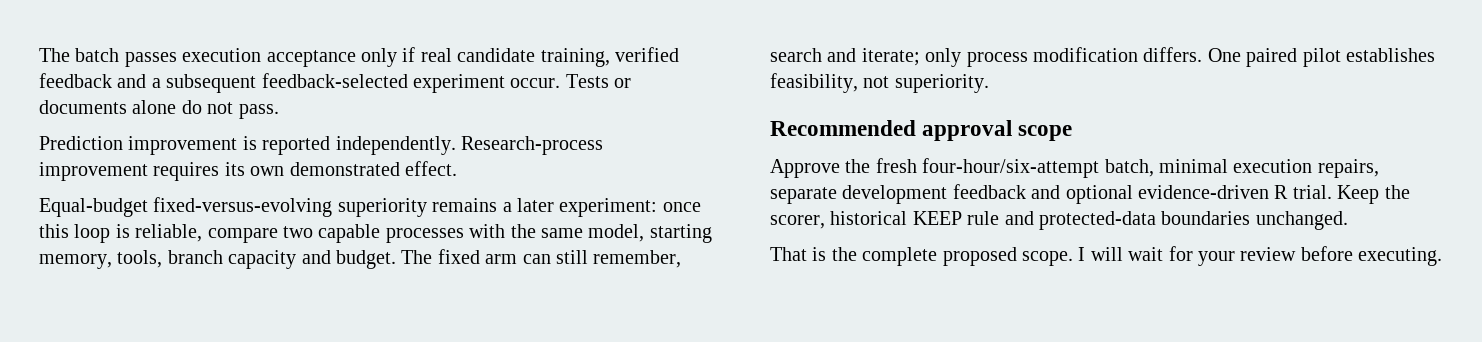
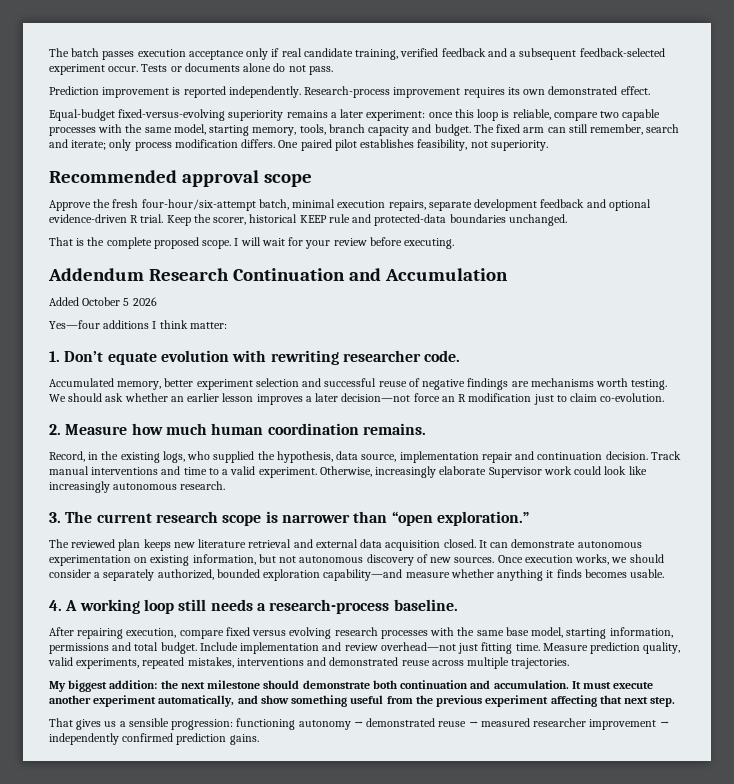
(1443, 256) none -> [48,268,508,281] [49,297,157,306] [49,320,227,329] [49,350,461,365] [49,378,668,390] [49,393,665,405] [49,423,426,435] [49,451,681,463] [49,466,647,478] [49,481,226,493] [49,511,529,526] [49,539,642,551] [49,554,664,566] [49,569,665,581] [49,599,458,614] [49,627,673,639] [49,642,681,654] [48,657,570,669] [49,680,654,692] [49,695,676,707] [49,718,669,730] [49,733,259,745] // Addendum Research Continuation and Accumulation // Added October 5 2026 // Yes—four additions I think matter: // 1. Don’t equate evolution with rewriting researcher code. // Accumulated memory, better experiment selection and successful reuse of negative findings are mechanisms worth testing. We should ask whether an earlier lesson improves a later decision—not force an R modification just to claim co-evolution. // 2. Measure how much human coordination remains. // Record, in the existing logs, who supplied the hypothesis, data source, implementation repair and continuation decision. Track manual interventions and time to a valid experiment. Otherwise, increasingly elaborate Supervisor work could look like increasingly autonomous research. // 3. The current research scope is narrower than “open exploration.” // The reviewed plan keeps new literature retrieval and external data acquisition closed. It can demonstrate autonomous experimentation on existing information, but not autonomous discovery of new sources. Once execution works, we should consider a separately authorized, bounded exploration capability—and measure whether anything it finds becomes usable. // 4. A working loop still needs a research-process baseline. // After repairing execution, compare fixed versus evolving research processes with the same base model, starting information, permissions and total budget. Include implementation and review overhead—not just fitting time. Measure prediction quality, valid experiments, repeated mistakes, interventions and demonstrated reuse across multiple trajectories. // My biggest addition: the next milestone should demonstrate both continuation and accumulation. It must execute another experiment automatically, and show something useful from the previous experiment affecting that next step. // That gives us a sensible progression: functioning autonomy → demonstrated reuse → measured researcher improvement → independently confirmed prediction gains.

